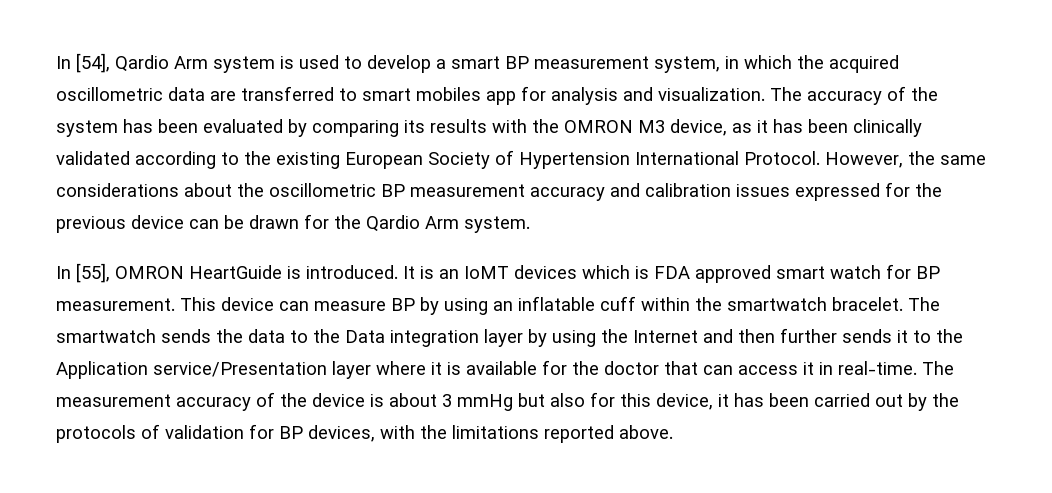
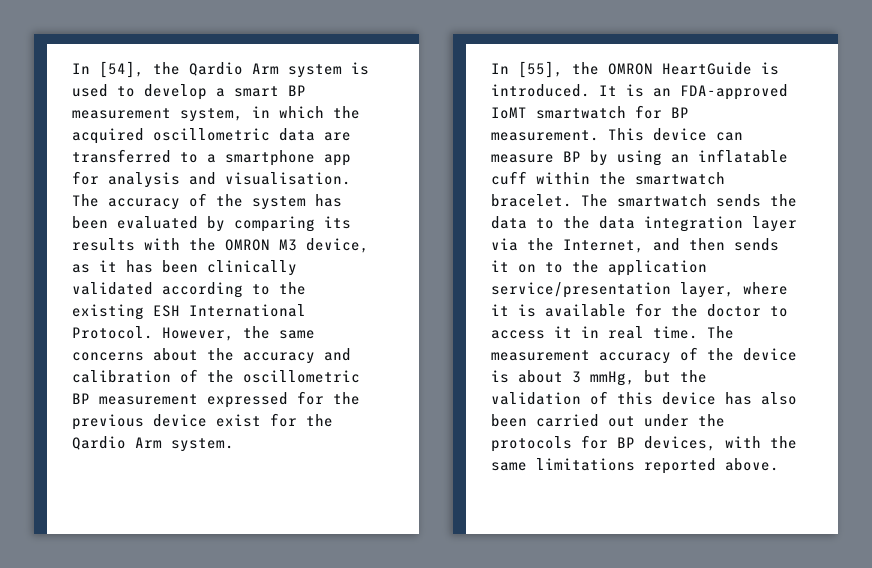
(110, 63) none -> [153,62,180,75] the
[362,87,481,101] smart mobiles -> [207,150,315,166] a smartphone
[658,87,765,101] visualization. -> [225,172,351,185] visualisation.
[345,150,630,169] European Society of Hypertension -> [153,305,180,317] ESH
[56,183,179,197] considerations -> [72,352,144,361] concerns
[269,183,790,201] oscillometric BP measurement accuracy and calibration issues -> [243,348,351,364] [72,369,360,383] [72,393,198,405] accuracy and calibration of the oscillometric BP measurement
[189,215,299,229] can be drawn -> [216,414,261,427] exist
(110, 273) none -> [572,62,599,75] the
[464,265,881,283] IoMT devices which is FDA approved smart watch -> [680,84,788,100] [491,106,626,119] FDA-approved IoMT smartwatch
[345,330,385,343] Data -> [599,216,635,229] data
[528,329,698,347] by using the Internet -> [491,238,644,253] via the Internet,
[780,328,837,343] further -> (725, 244) none
[913,329,963,343] [56,361,371,379] to the Application service/Presentation layer -> [518,260,707,276] [491,282,734,298] on to the application service/presentation layer,
[664,361,733,375] that can -> [770,306,788,317] to
[838,361,917,375] real-time. -> [608,326,698,339] real time.
[457,392,764,411] mmHg but also for this device, it has -> [590,370,707,386] [491,391,797,405] mmHg, but the validation of this device has also
[908,393,927,411] by -> [644,414,689,427] under
[141,424,244,439] of validation -> (572, 444) none
(447, 432) none -> [491,462,527,471] same

